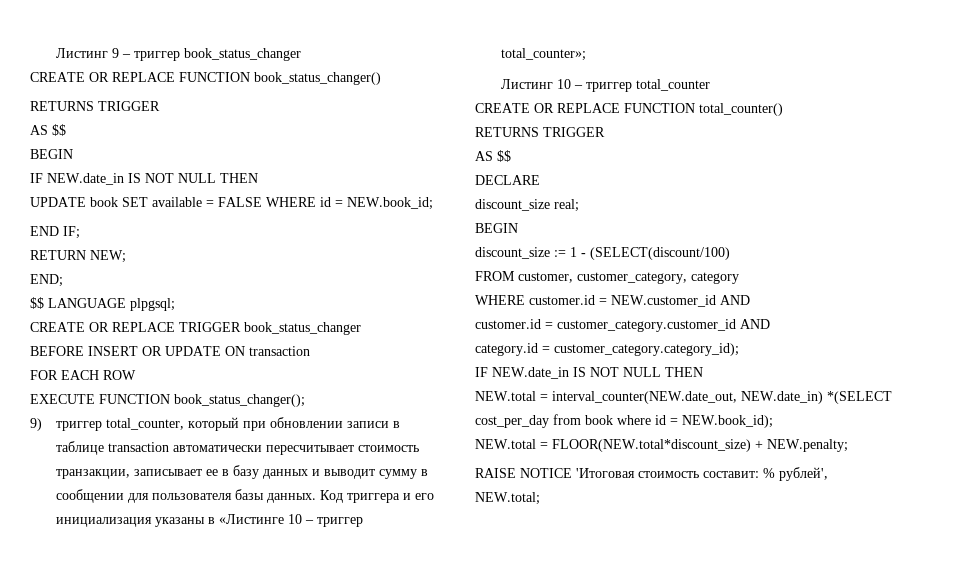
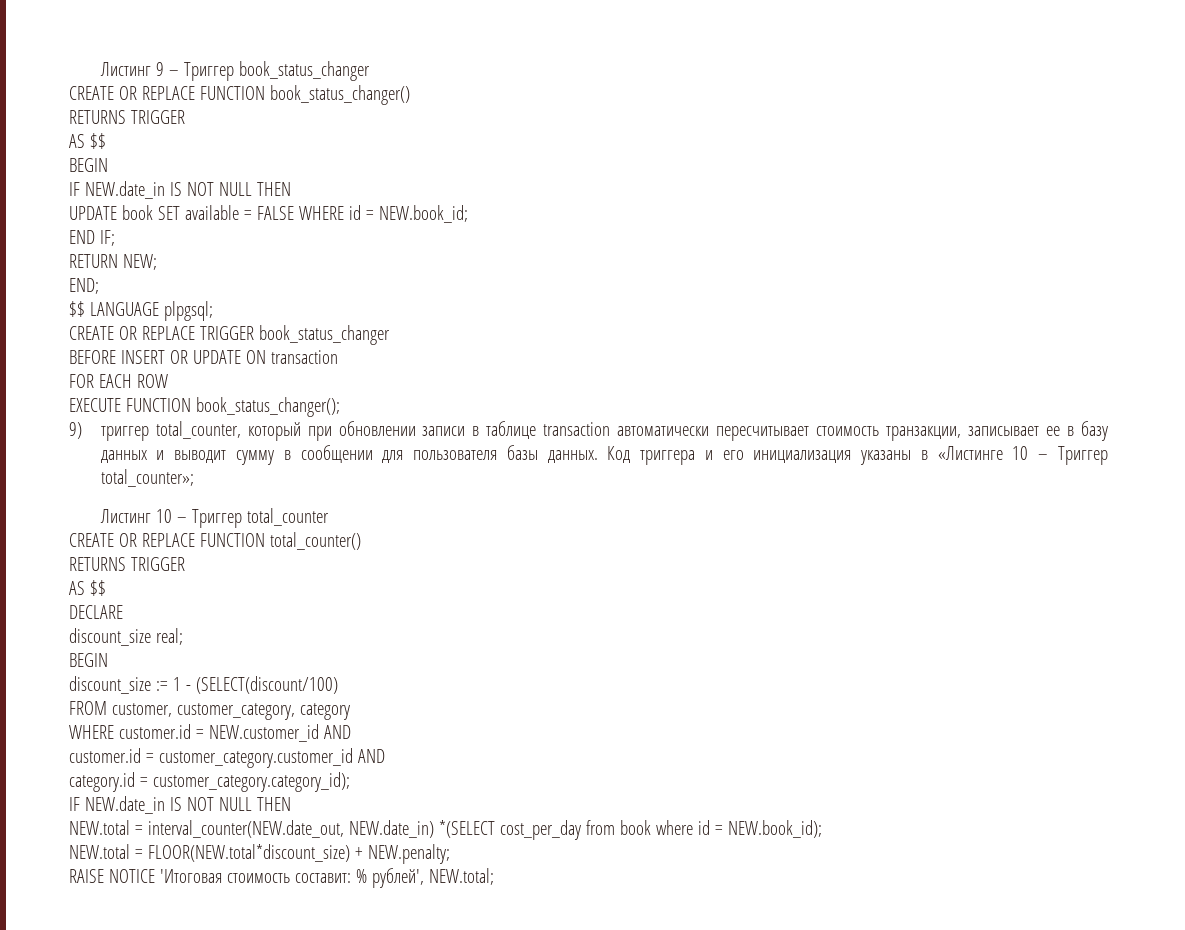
[134,51,181,61] триггер -> [183,62,234,81] Триггер
[317,517,364,527] триггер -> [1057,446,1108,465] Триггер
[586,82,633,92] триггер -> [191,509,242,528] Триггер

